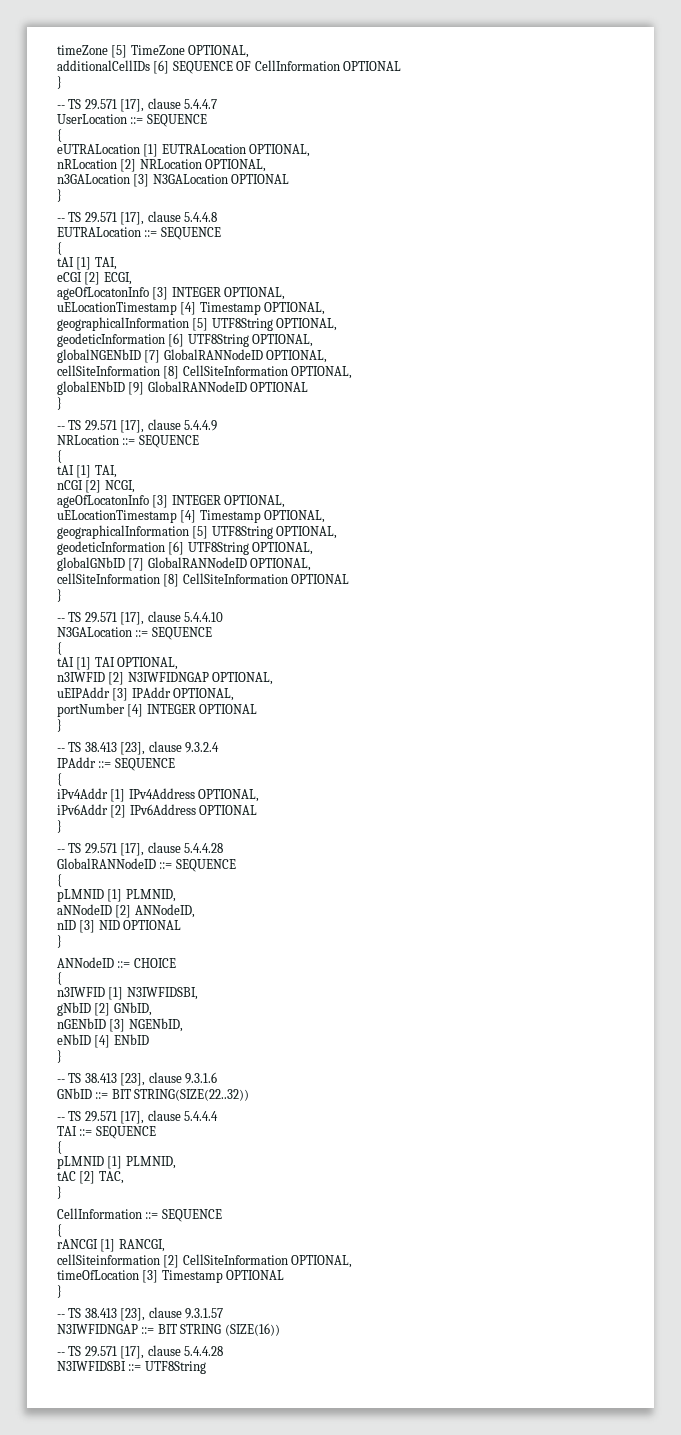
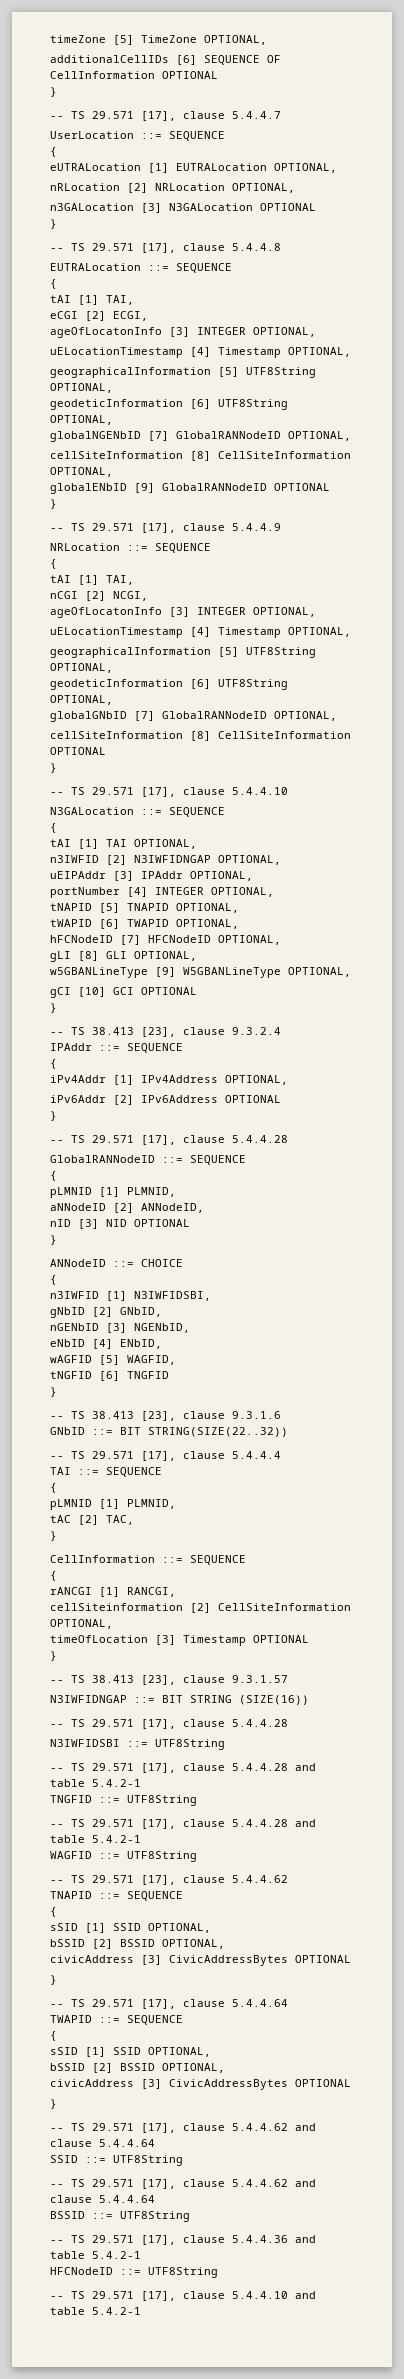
(196, 709) none -> [211,887,274,897] [50,903,239,913] [50,919,239,929] [50,935,281,945] [50,951,197,962] [50,967,351,978] [50,987,134,998] OPTIONAL, // tNAPID [5] TNAPID OPTIONAL, // tWAPID [6] TWAPID OPTIONAL, // hFCNodeID [7] HFCNodeID OPTIONAL, // gLI [8] GLI OPTIONAL, // w5GBANLineType [9] W5GBANLineType OPTIONAL, // gCI [10] GCI
[113,1034,149,1045] ENbID -> [120,1339,162,1349] [50,1355,176,1365] [50,1371,169,1381] ENbID, // wAGFID [5] WAGFID, // tNGFID [6] TNGFID
(206, 1367) none -> [50,1763,316,1773] [50,1779,141,1787] [50,1795,197,1806] [50,1819,316,1829] [50,1835,141,1843] [50,1851,197,1862] [50,1875,288,1885] [50,1891,183,1901] [50,1907,57,1917] [50,1923,211,1933] [50,1939,225,1949] [50,1955,351,1966] [50,1975,57,1985] [50,1999,288,2009] [50,2015,183,2025] [50,2031,57,2041] [50,2047,211,2057] [50,2063,225,2073] [50,2079,351,2090] [50,2099,57,2109] [50,2123,316,2133] [50,2139,155,2147] [50,2155,183,2166] [50,2179,316,2189] [50,2195,155,2203] [50,2211,190,2222] [50,2235,316,2245] [50,2251,141,2259] [50,2267,218,2278] [50,2291,316,2301] [50,2307,141,2315] // -- TS 29.571 [17], clause 5.4.4.28 and table 5.4.2-1 // TNGFID ::= UTF8String // -- TS 29.571 [17], clause 5.4.4.28 and table 5.4.2-1 // WAGFID ::= UTF8String // -- TS 29.571 [17], clause 5.4.4.62 // TNAPID ::= SEQUENCE // { // sSID [1] SSID OPTIONAL, // bSSID [2] BSSID OPTIONAL, // civicAddress [3] CivicAddressBytes OPTIONAL // } // -- TS 29.571 [17], clause 5.4.4.64 // TWAPID ::= SEQUENCE // { // sSID [1] SSID OPTIONAL, // bSSID [2] BSSID OPTIONAL, // civicAddress [3] CivicAddressBytes OPTIONAL // } // -- TS 29.571 [17], clause 5.4.4.62 and clause 5.4.4.64 // SSID ::= UTF8String // -- TS 29.571 [17], clause 5.4.4.62 and clause 5.4.4.64 // BSSID ::= UTF8String // -- TS 29.571 [17], clause 5.4.4.36 and table 5.4.2-1 // HFCNodeID ::= UTF8String // -- TS 29.571 [17], clause 5.4.4.10 and table 5.4.2-1

